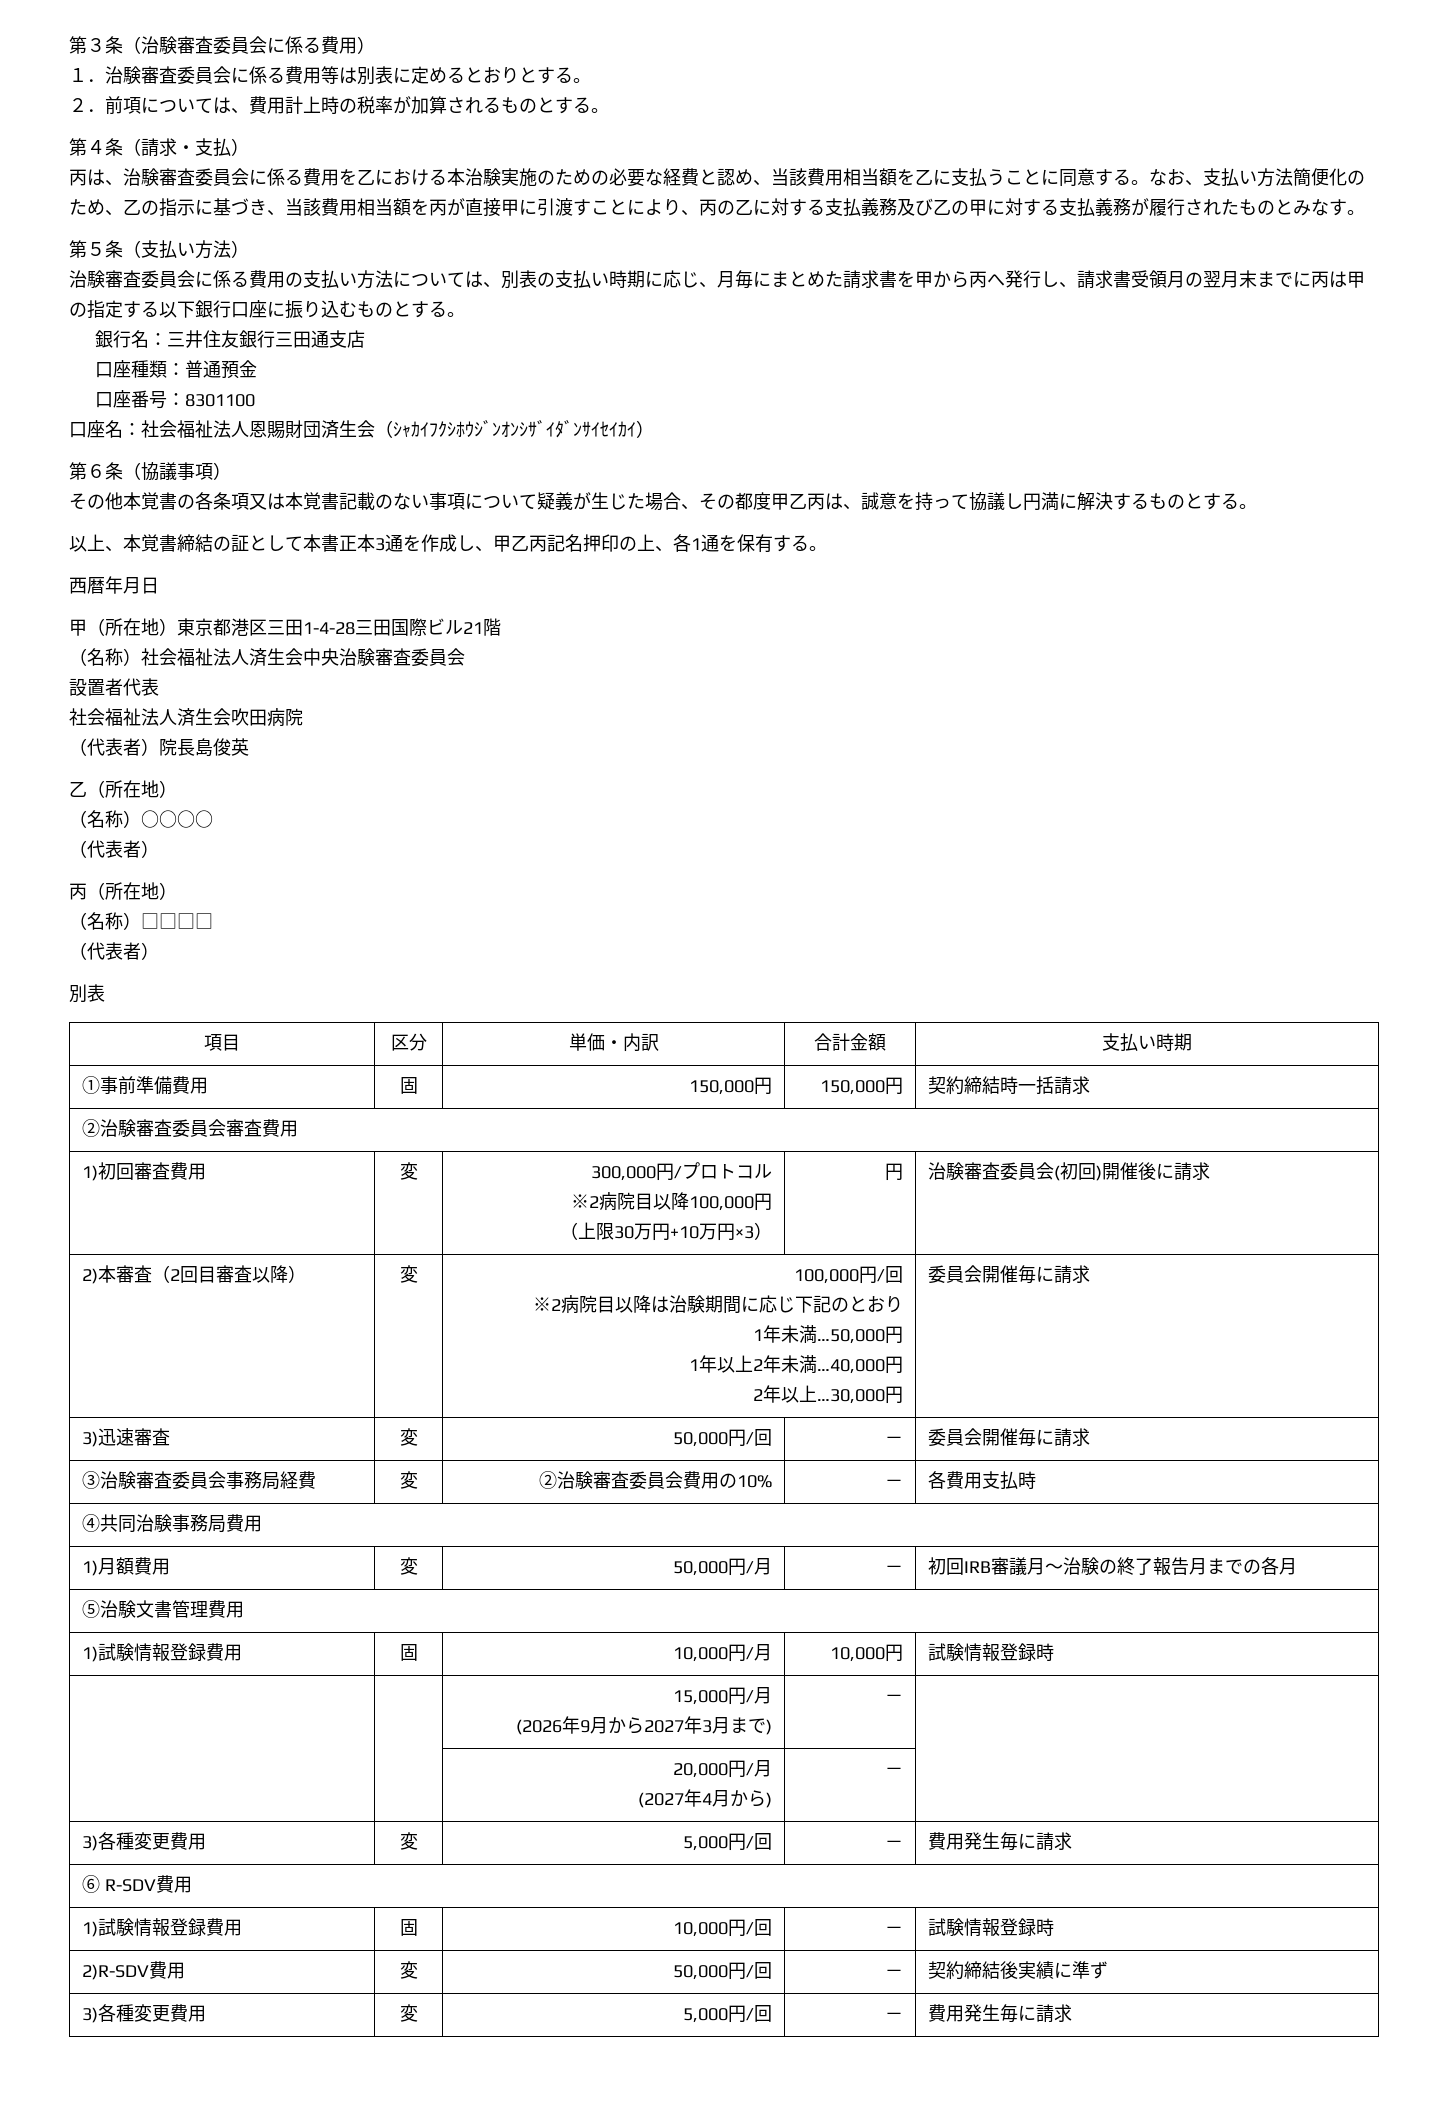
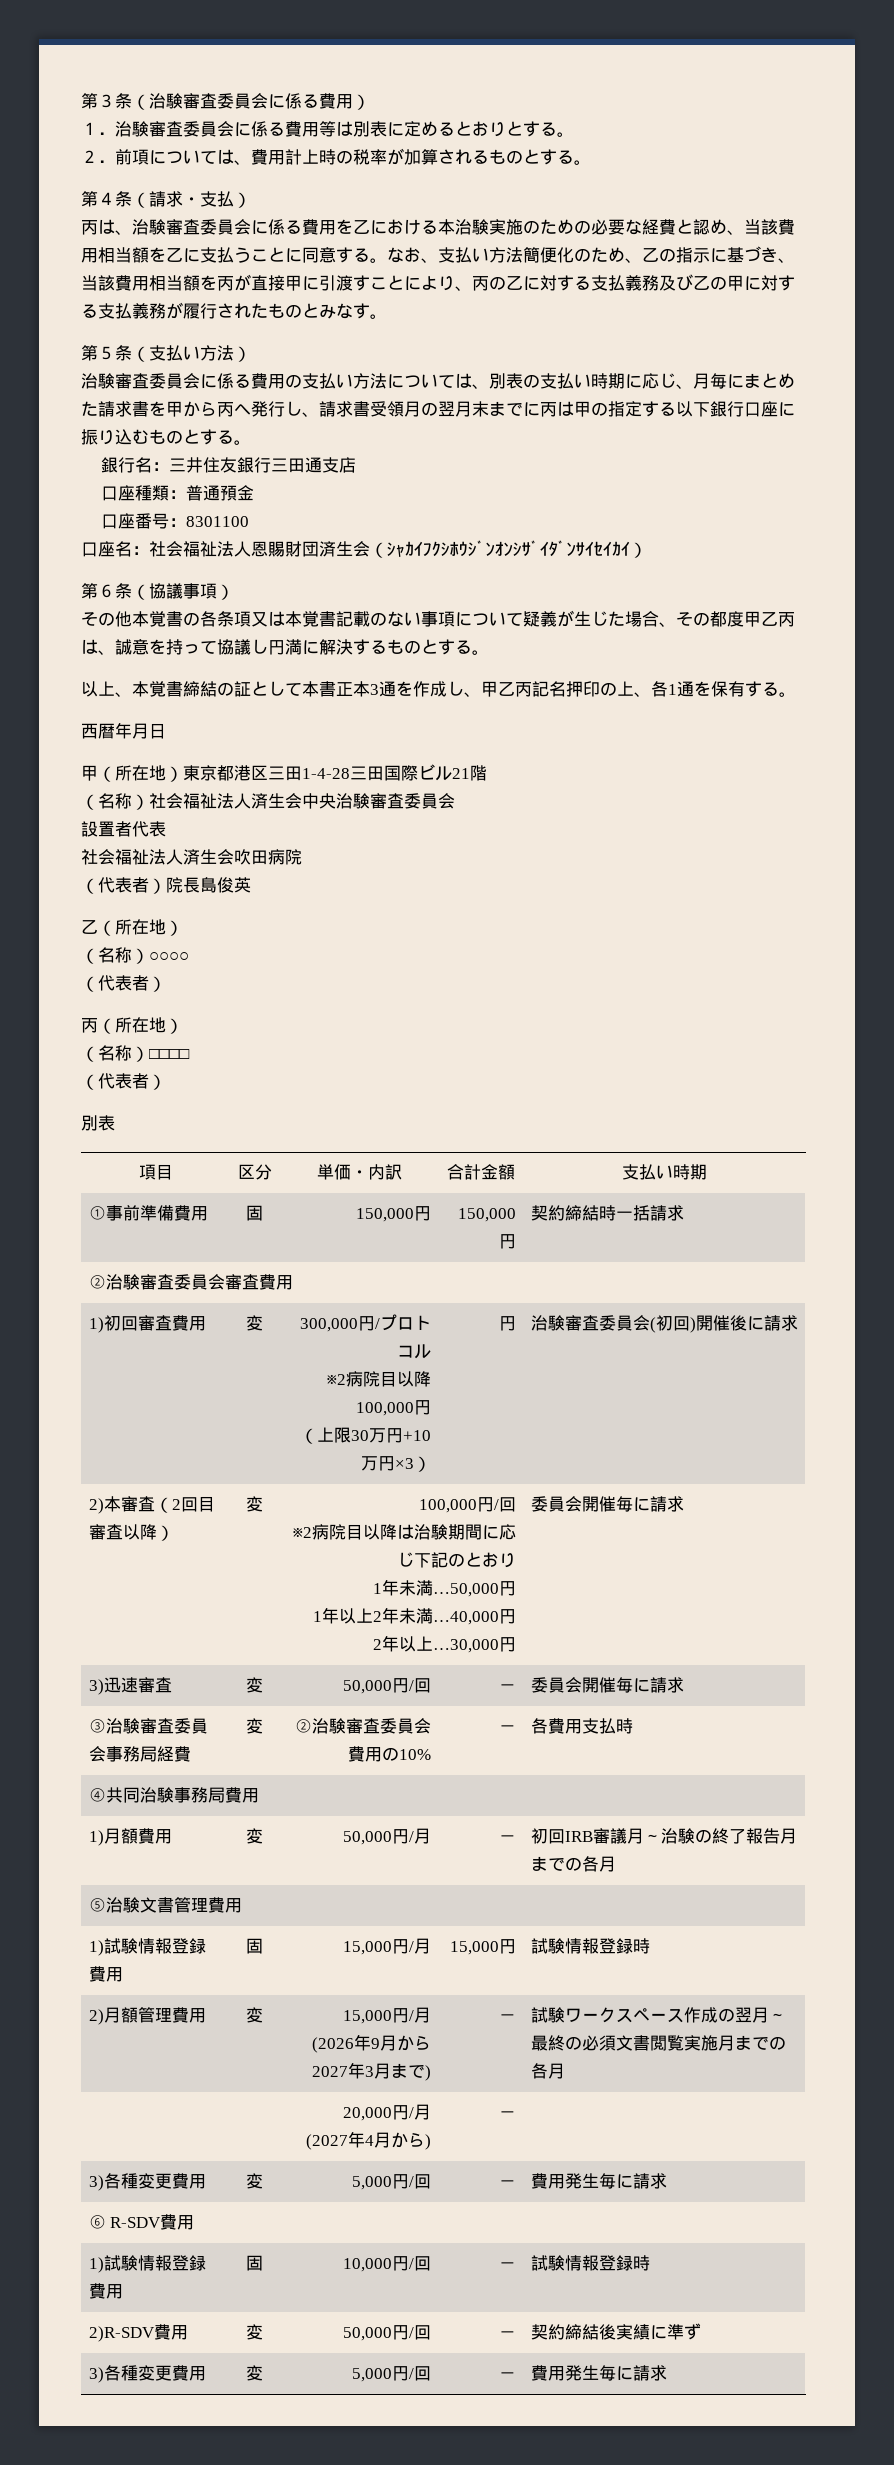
[673,1644,773,1662] [830,1647,886,1662] 10,000円/月 | 10,000 -> [343,1938,432,1955] [450,1941,500,1955] 15,000円/月 | 15,000
(1054, 1652) | -> [88,2007,206,2025] [246,2007,263,2023] 2)月額管理費用 | 変
(904, 1698) none -> [530,2007,786,2023] [530,2035,786,2051] [530,2063,565,2079] 試験ワークスペース作成の翌月～最終の必須文書閲覧実施月までの各月

